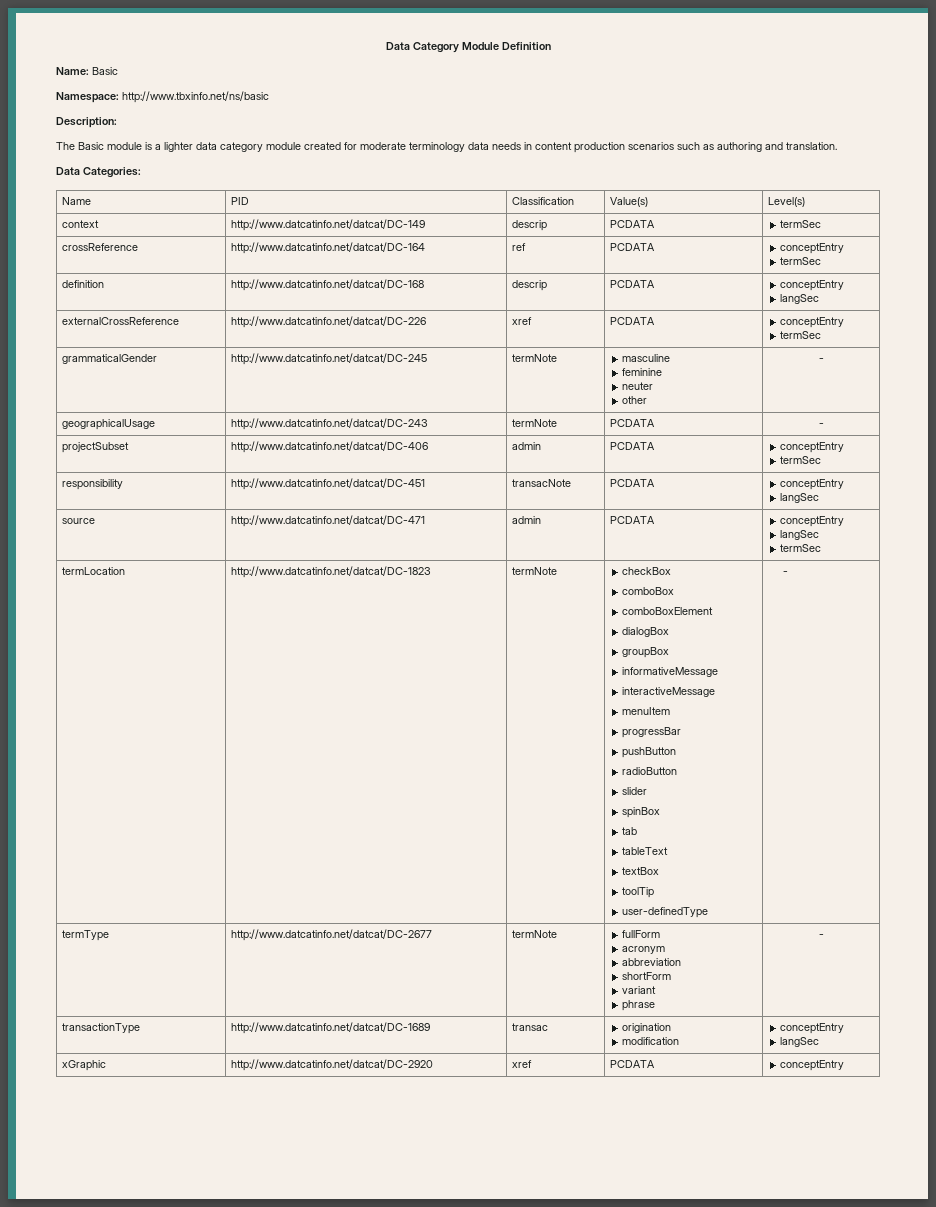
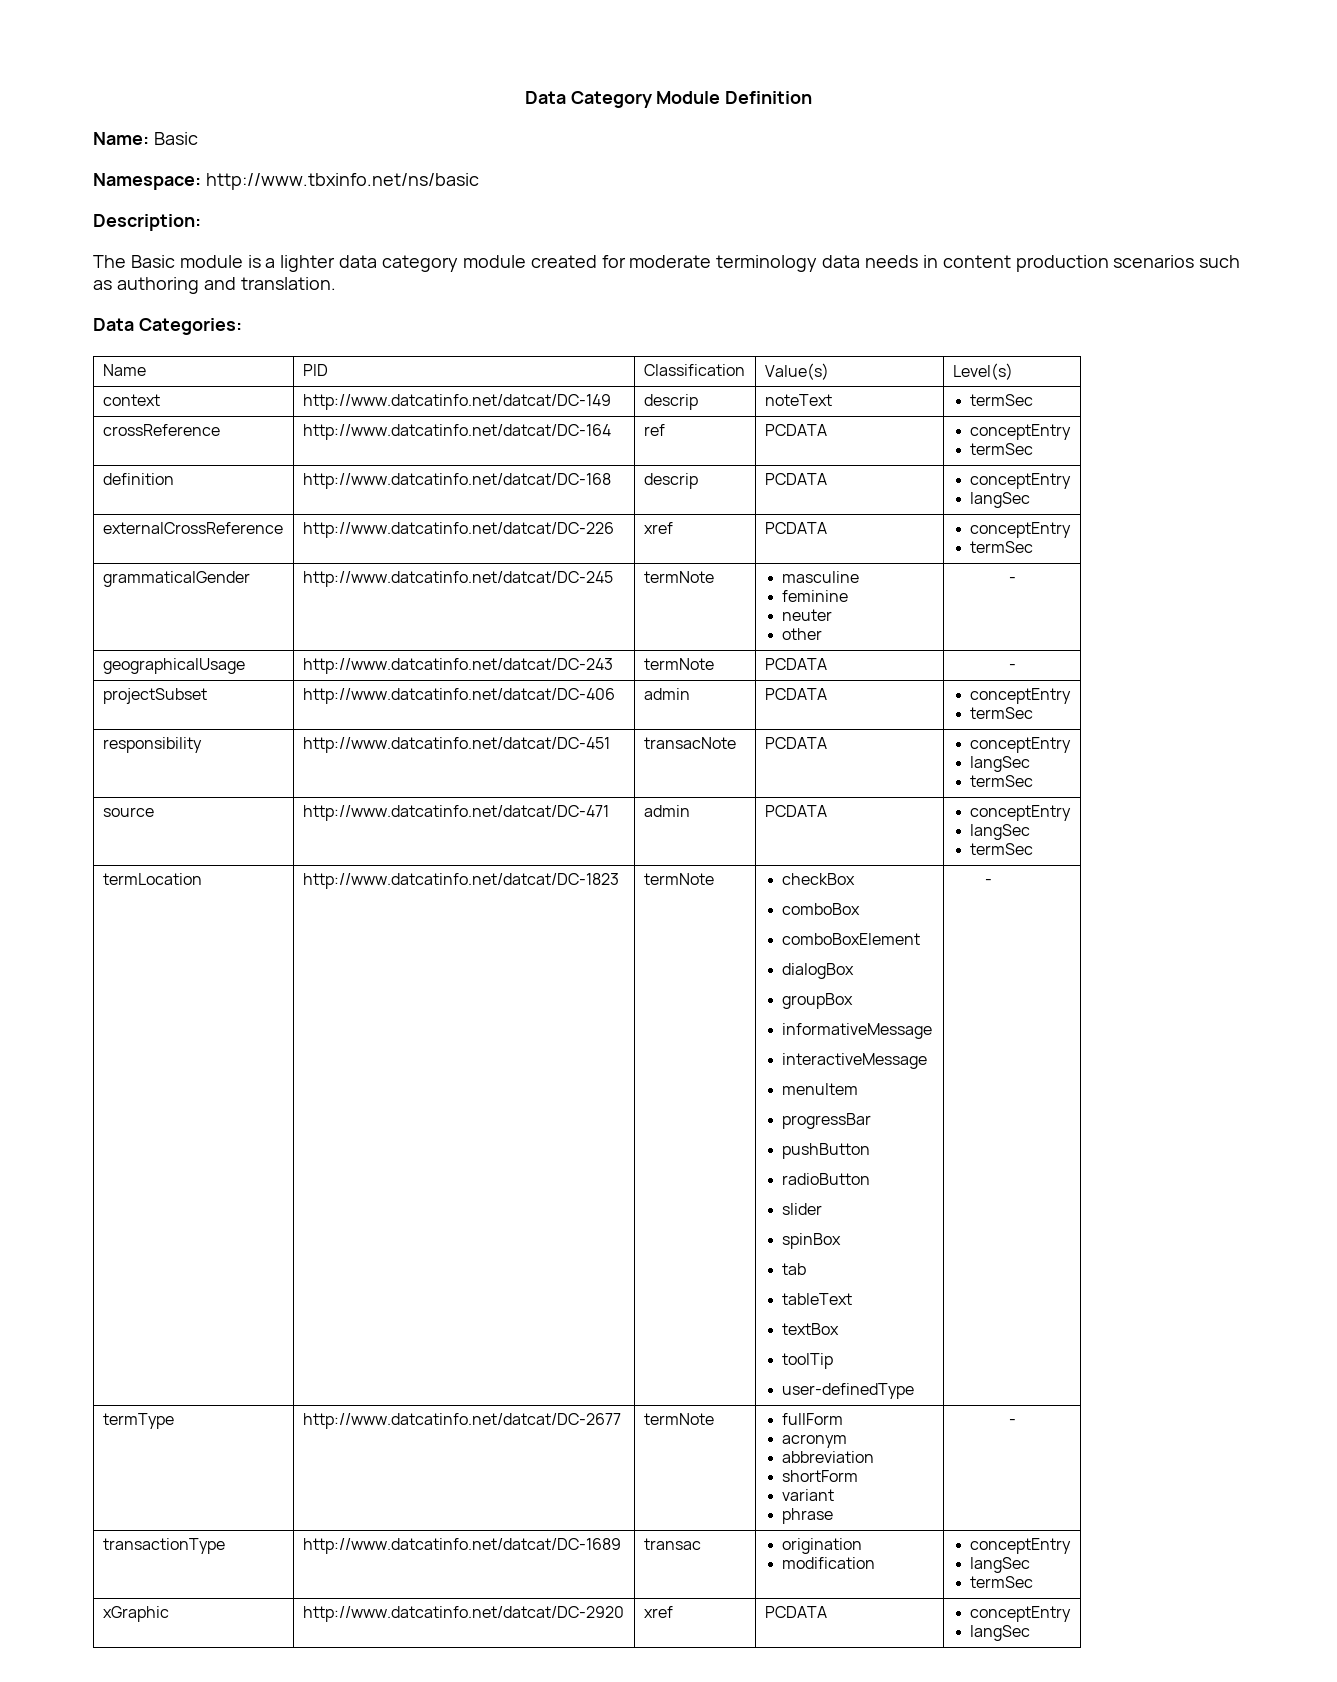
[609,220,655,228] PCDATA -> [764,394,832,406] noteText
(819, 498) none -> [970,775,1034,787] // termSec
(819, 1042) none -> [970,1576,1034,1588] // termSec
(844, 1065) none -> [970,1625,1031,1641] // langSec

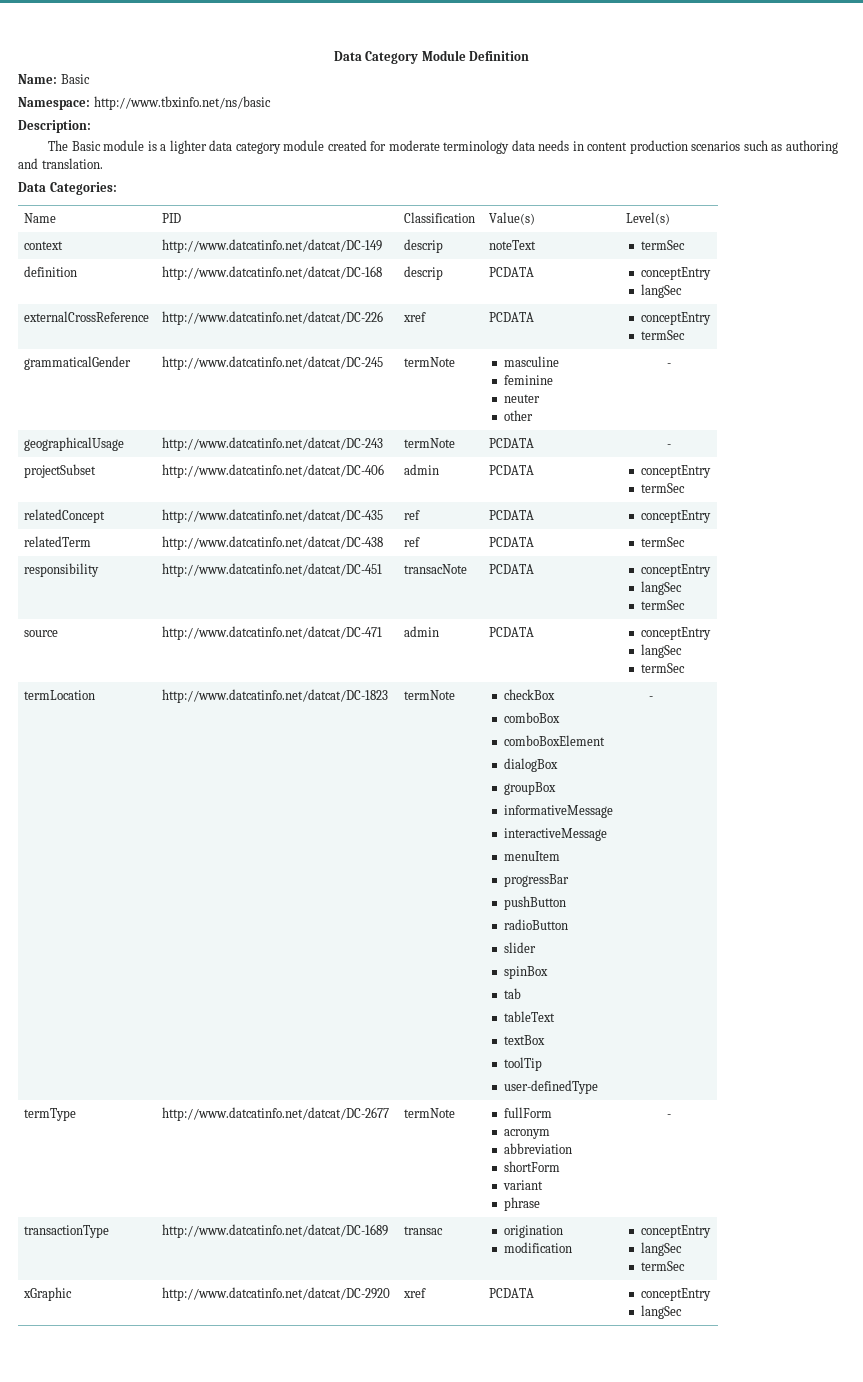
[102,424,220,436] [302,424,611,440] [643,424,665,436] [764,424,827,436] [970,424,1072,440] [970,443,1034,455] // crossReference | http://www.datcatinfo.net/datcat/DC-164 | ref | PCDATA | conceptEntry // termSec -> (685, 245) none
(1034, 713) none -> [24,509,106,523] [162,509,384,523] [404,510,421,520] [489,510,535,520] [640,510,711,523] [24,536,92,547] [162,536,384,550] [404,537,421,547] [489,537,535,547] [640,537,685,547] // relatedConcept | http://www.datcatinfo.net/datcat/DC-435 | ref | PCDATA | conceptEntry // relatedTerm | http://www.datcatinfo.net/datcat/DC-438 | ref | PCDATA | termSec

